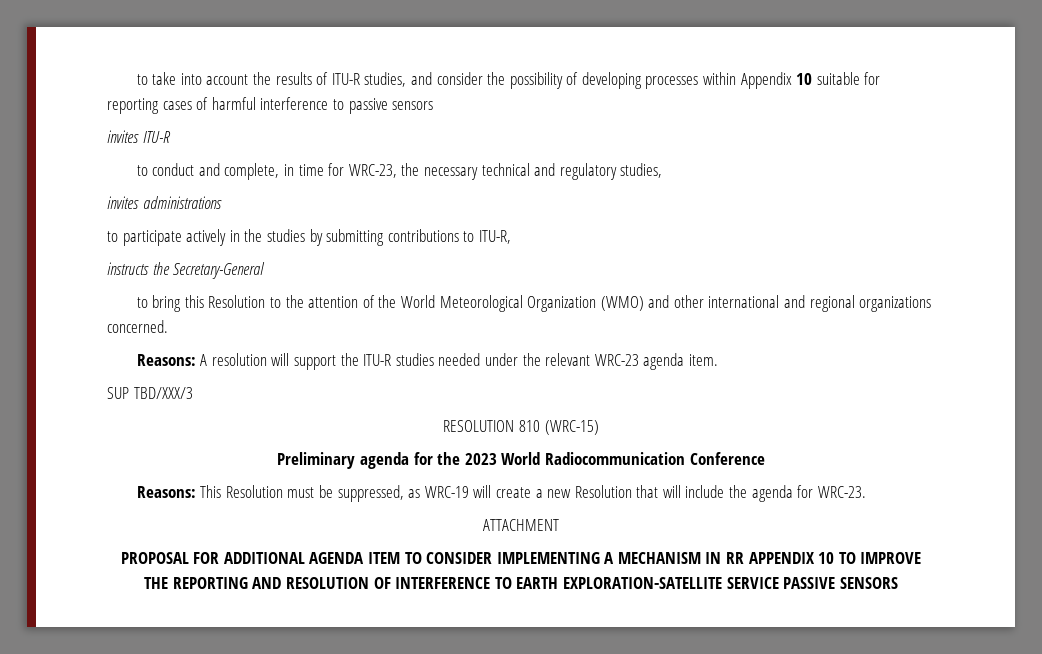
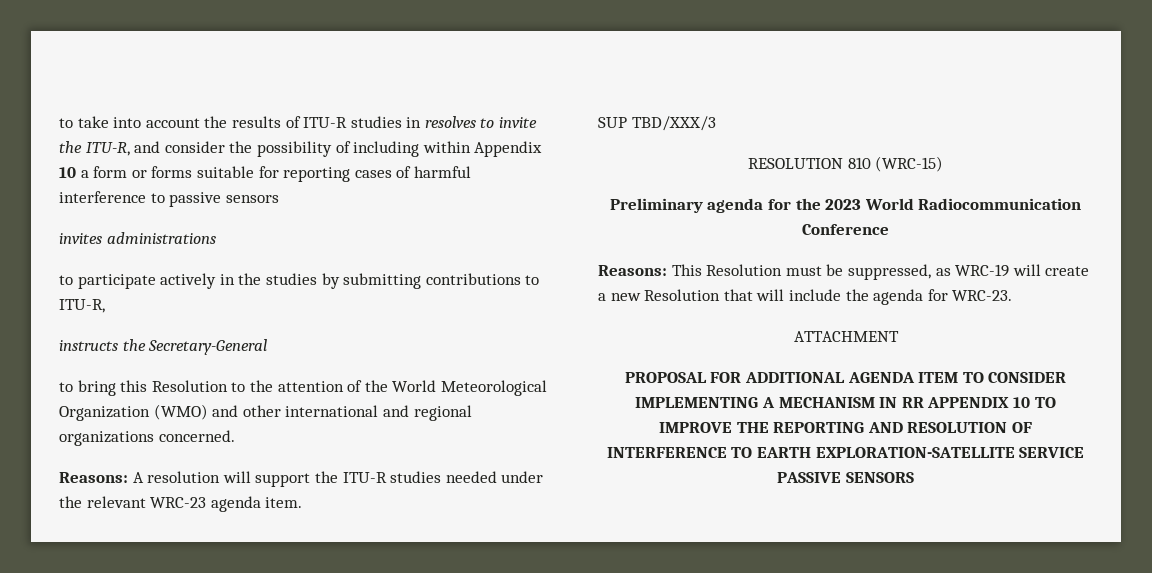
[364,72,407,87] studies, -> [350,116,538,128] [59,141,130,156] studies in resolves to invite the ITU-R,
[581,72,699,89] developing processes -> [353,141,420,157] including
(813, 79) none -> [80,166,193,178] a form or forms
[107,130,171,143] [136,163,663,180] // invites ITU-R // to conduct and complete, in time for WRC-23, the necessary technical and regulatory studies, -> (279, 199) none

